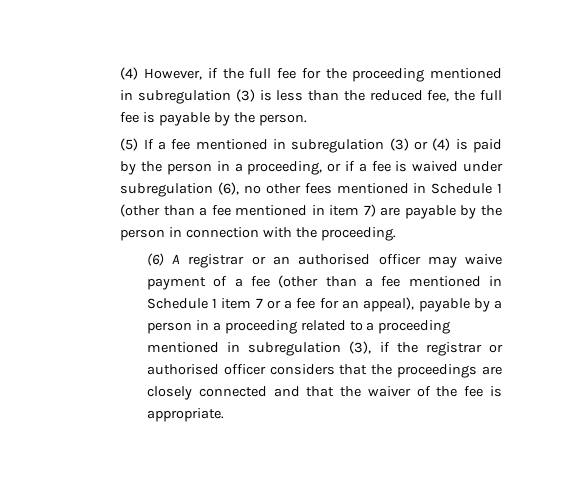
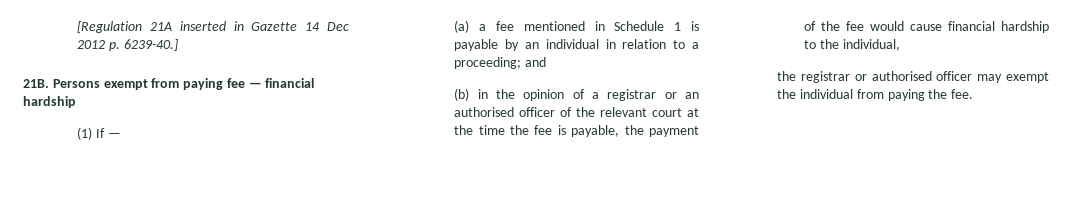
[120,67,502,82] [120,89,503,104] [120,112,307,126] [120,138,502,153] [120,161,504,175] [120,182,503,197] [120,204,502,219] [120,227,396,241] [146,253,503,268] [146,275,357,290] (4) However, if the full fee for the proceeding mentioned in subregulation (3) is less than the reduced fee, the full fee is payable by the person. // (5) If a fee mentioned in subregulation (3) or (4) is paid by the person in a proceeding, or if a fee is waived under subregulation (6), no other fees mentioned in Schedule 1 (other than a fee mentioned in item 7) are payable by the person in connection with the proceeding. // (6) A registrar or an authorised officer may waive payment of a fee (other than -> [77,21,349,33] [77,39,178,51] [23,78,315,90] [23,96,76,108] [77,127,121,140] [454,20,470,33] [Regulation 21A inserted in Gazette 14 Dec 2012 p. 6239-40.] // 21B. Persons exempt from paying fee — financial hardship // (1) If — // (a)
[221,297,502,312] [146,320,451,334] [146,341,390,356] item 7 or a fee for an appeal), payable by a person in a proceeding related to a proceeding mentioned in subregulation (3), if -> [691,21,699,31] [454,39,699,51] [454,57,547,69] [454,88,699,101] [454,107,699,117] [454,125,699,137] [804,21,1049,33] [804,39,900,51] is payable by an individual in relation to a proceeding; and // (b) in the opinion of a registrar or an authorised officer of the relevant court at the time the fee is payable, the payment of the fee would cause financial hardship to the individual, //
[269,364,502,378] [146,386,502,400] [146,408,224,422] considers that the proceedings are closely connected and that the waiver of the fee is appropriate. -> [977,72,1049,83] [777,89,974,101] may exempt the individual from paying the fee.

